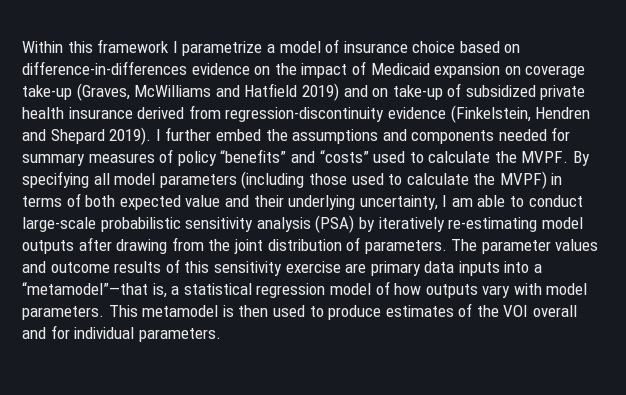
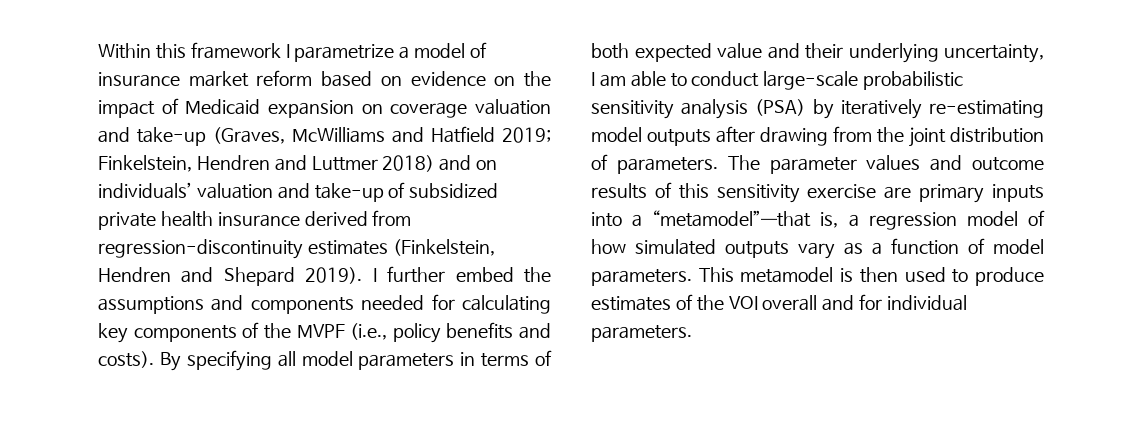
[412,41,456,53] choice -> [188,70,313,87] market reform
[22,61,187,75] difference-in-differences -> (402, 81) none
(586, 71) none -> [475,99,551,115] [98,127,130,143] valuation and
[301,83,389,101] 2019) and on -> [502,127,551,143] [98,155,498,172] [98,182,310,199] 2019; Finkelstein, Hendren and Luttmer 2018) and on individuals’ valuation and
[387,107,446,119] evidence -> [307,240,388,255] estimates
[22,149,569,166] summary measures of policy “benefits” and “costs” used to calculate the MVPF. -> [462,295,551,314] [98,322,552,343] [98,351,154,368] calculating key components of the MVPF (i.e., policy benefits and costs).
[241,171,547,189] (including those used to calculate the MVPF) -> (455, 361) none
[424,261,455,273] data -> (985, 193) none
[183,283,252,295] statistical -> (859, 220) none
(422, 289) none -> [635,239,717,255] simulated
[513,283,542,295] with -> [844,238,985,255] as a function of

